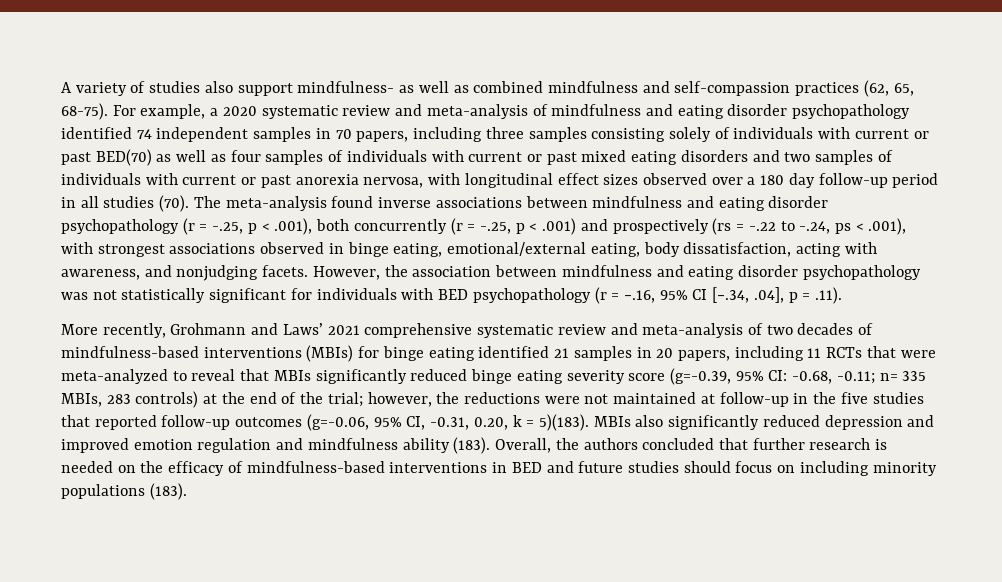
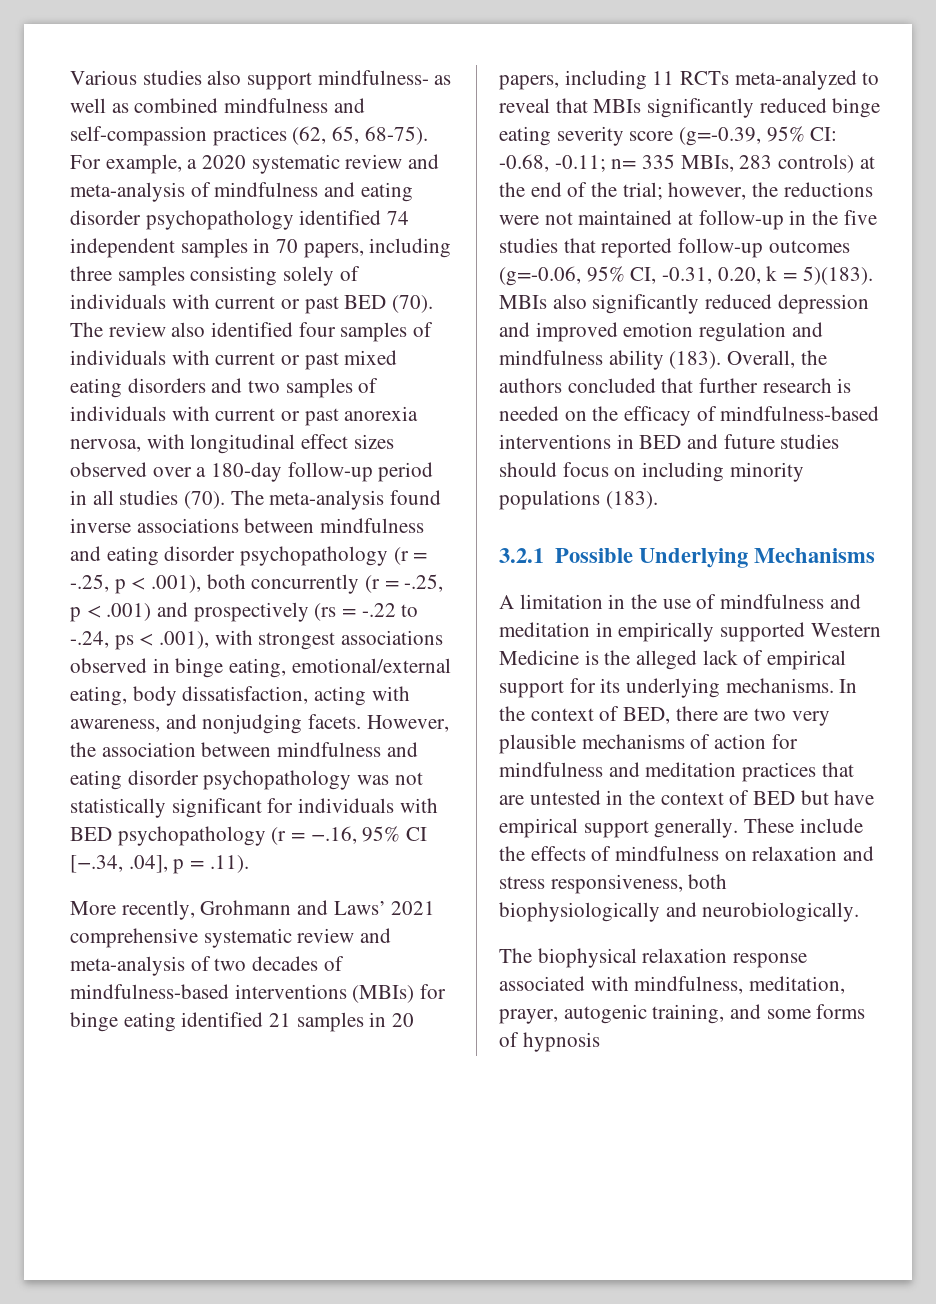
[61,81,146,96] A variety of -> [70,70,137,85] Various
[95,149,226,166] BED(70) as well as -> [344,295,434,313] [70,322,294,337] BED (70). The review also identified
[760,173,815,188] 180 day -> [211,462,283,482] 180-day
[866,346,936,358] that were -> (730, 78) none
(187, 491) none -> [499,548,875,568] [499,594,861,609] [499,622,881,642] [499,650,847,670] [499,678,858,698] [499,706,830,726] [499,734,798,754] [499,762,854,782] [499,790,875,805] [499,818,863,838] [499,846,875,861] [499,874,728,894] [499,902,860,922] [499,948,808,968] [499,976,846,994] [499,1004,866,1024] [499,1032,600,1052] // 3.2.1 Possible Underlying Mechanisms // A limitation in the use of mindfulness and meditation in empirically supported Western Medicine is the alleged lack of empirical support for its underlying mechanisms. In the context of BED, there are two very plausible mechanisms of action for mindfulness and meditation practices that are untested in the context of BED but have empirical support generally. These include the effects of mindfulness on relaxation and stress responsiveness, both biophysiologically and neurobiologically. // The biophysical relaxation response associated with mindfulness, meditation, prayer, autogenic training, and some forms of hypnosis

